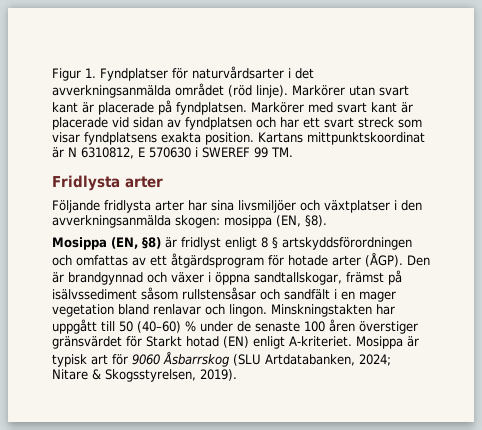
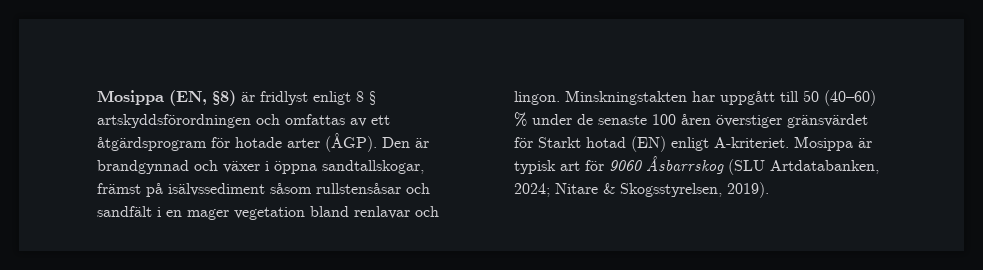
[52,66,314,81] [52,83,409,98] [52,100,413,115] [52,117,422,130] [52,132,425,145] [52,147,293,159] [52,175,163,191] [52,200,422,213] [52,215,327,228] Figur 1. Fyndplatser för naturvårdsarter i det avverkningsanmälda området (röd linje). Markörer utan svart kant är placerade på fyndplatsen. Markörer med svart kant är placerade vid sidan av fyndplatsen och har ett svart streck som visar fyndplatsens exakta position. Kartans mittpunktskoordinat är N 6310812, E 570630 i SWEREF 99 TM. // Fridlysta arter // Följande fridlysta arter har sina livsmiljöer och växtplatser i den avverkningsanmälda skogen: mosippa (EN, §8). // -> (97, 97) none

